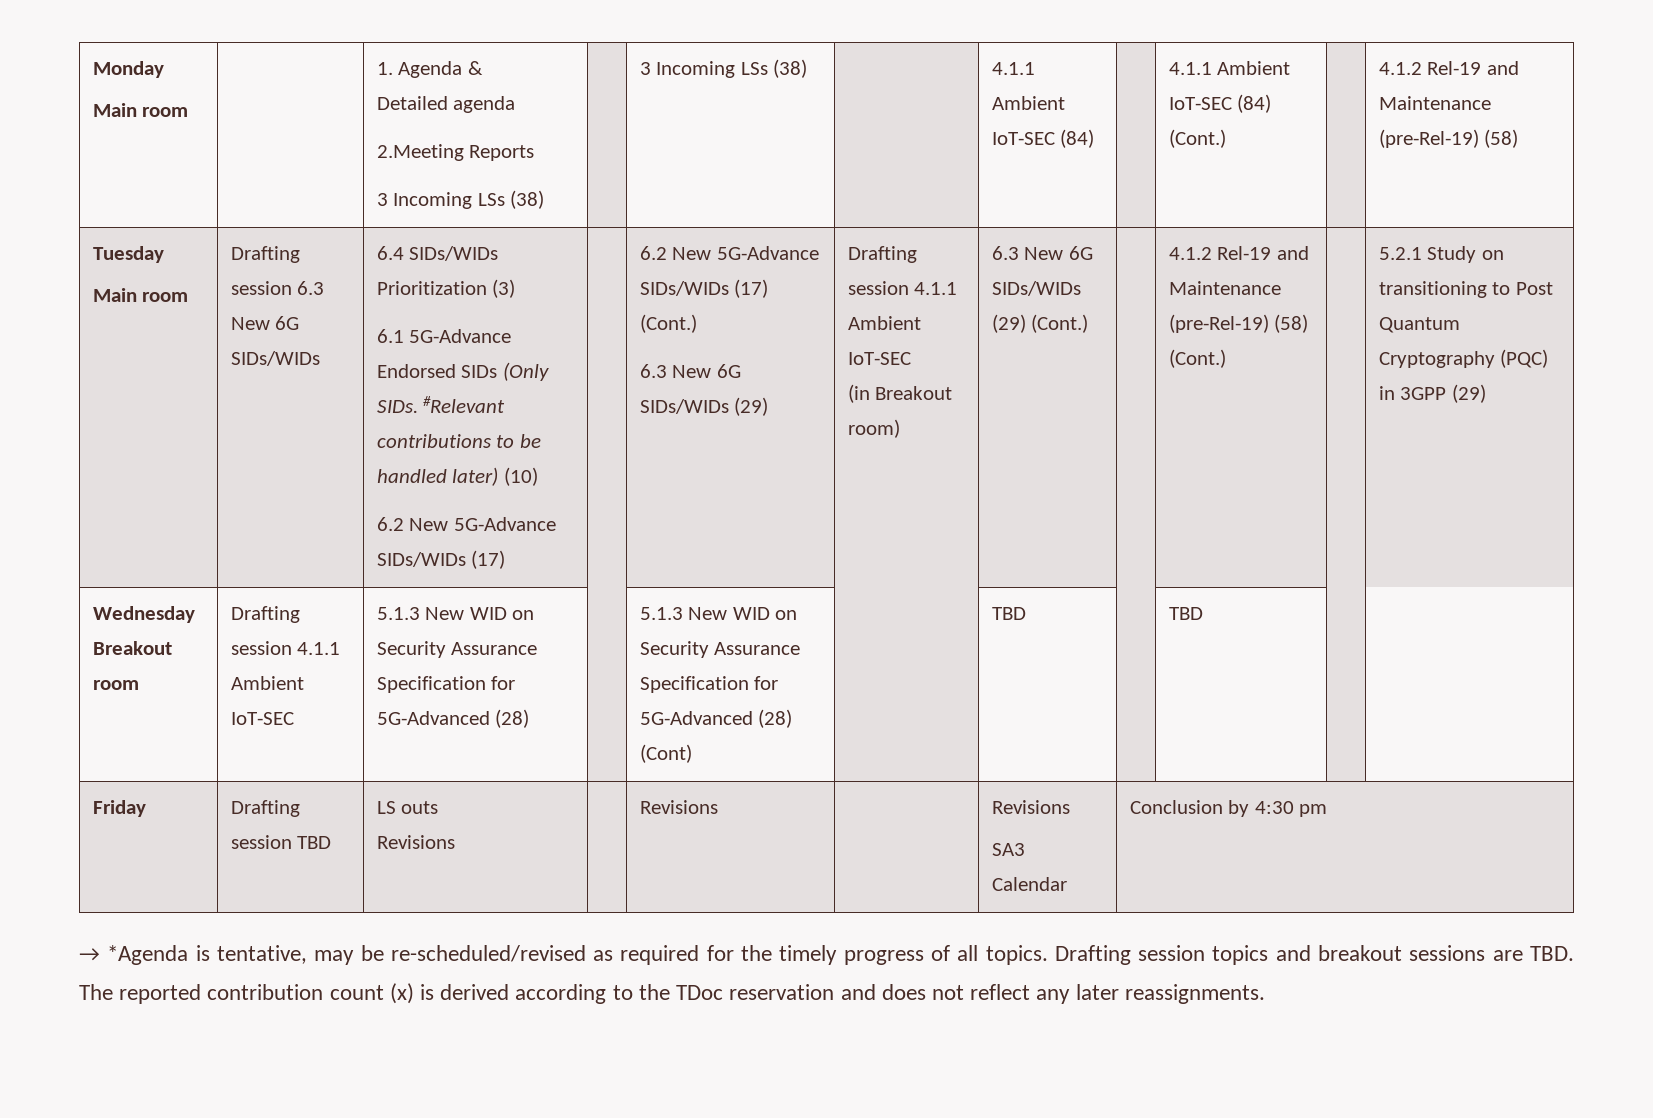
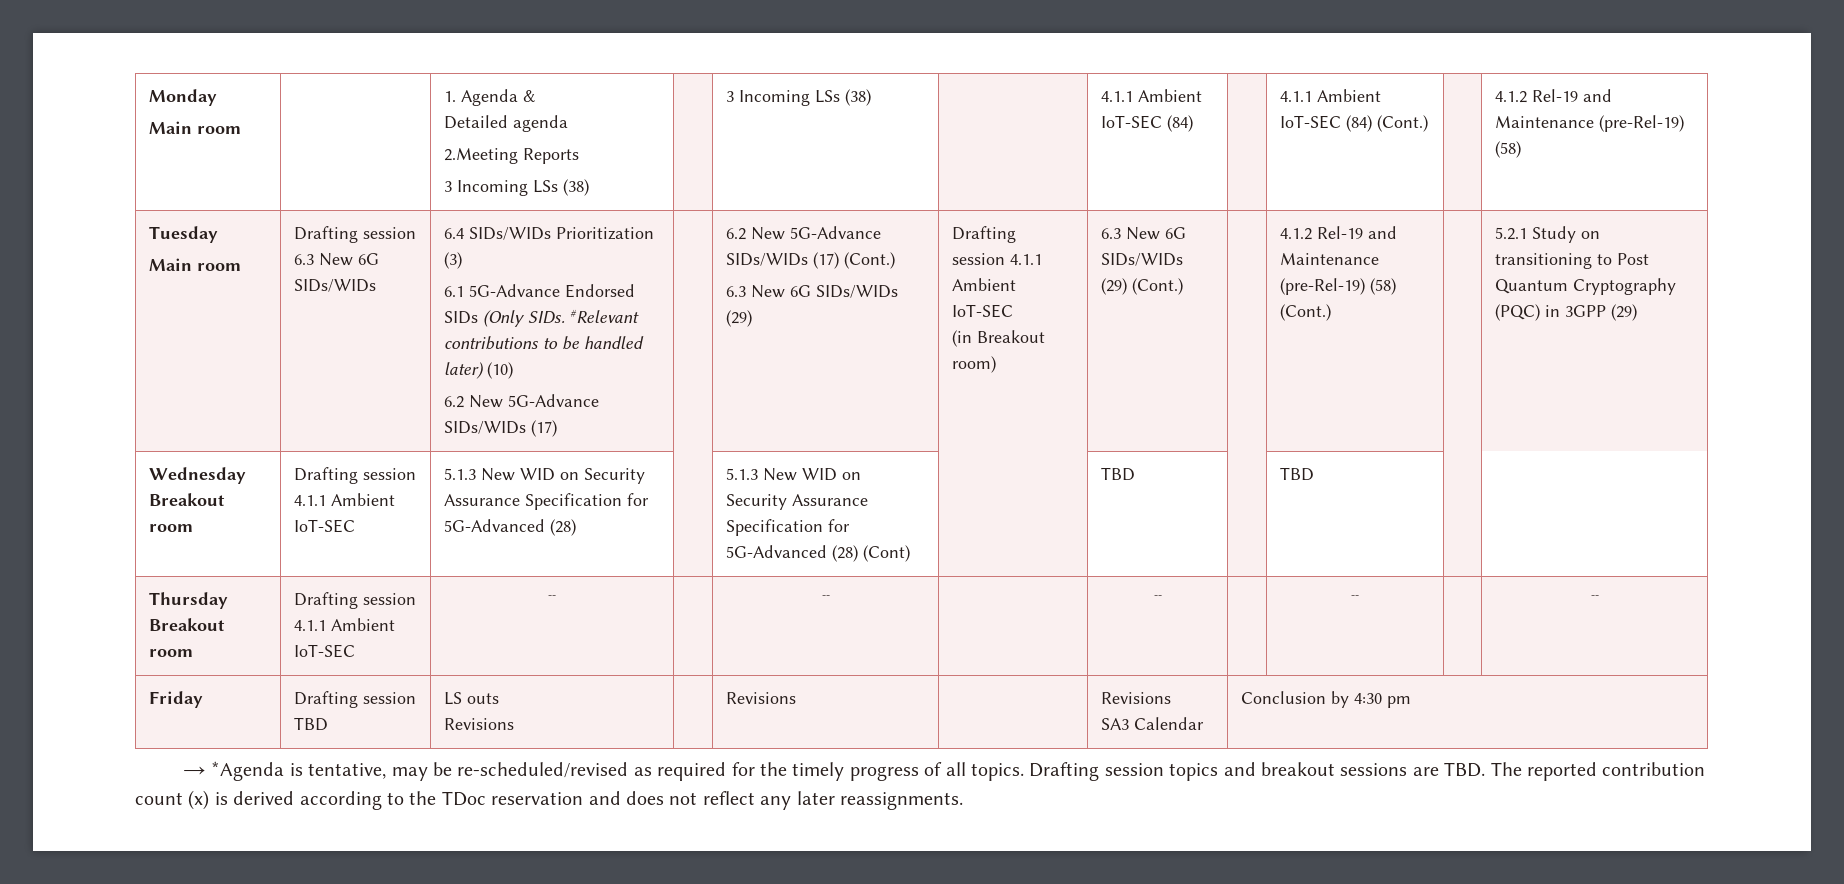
(1203, 613) none -> [149,592,229,609] [149,618,226,631] [149,649,194,657] [294,592,417,609] [294,618,396,631] [294,644,356,658] [548,595,556,599] [821,595,830,599] [1153,595,1162,599] [1351,595,1359,599] [1590,595,1599,599] // Thursday Breakout room | Drafting session 4.1.1 Ambient IoT-SEC | -- | | -- | | -- | | -- | | --

